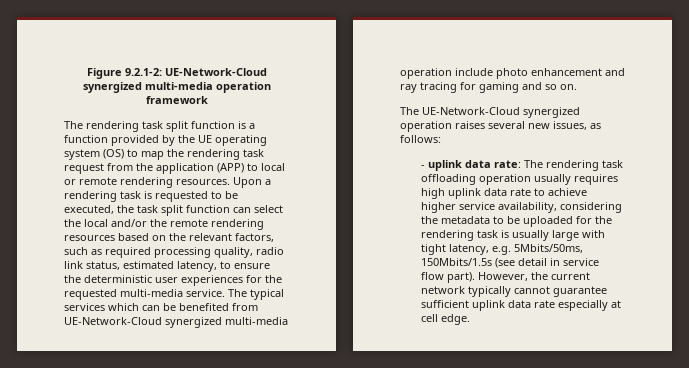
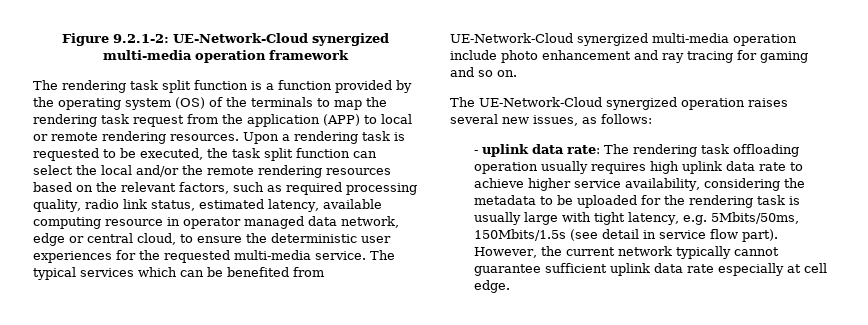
[198,135,212,143] UE -> (54, 102) none
(124, 154) none -> [209,97,313,107] of the terminals
(217, 266) none -> [322,199,382,209] [33,216,399,229] [33,233,176,246] available computing resource in operator managed data network, edge or central cloud,

